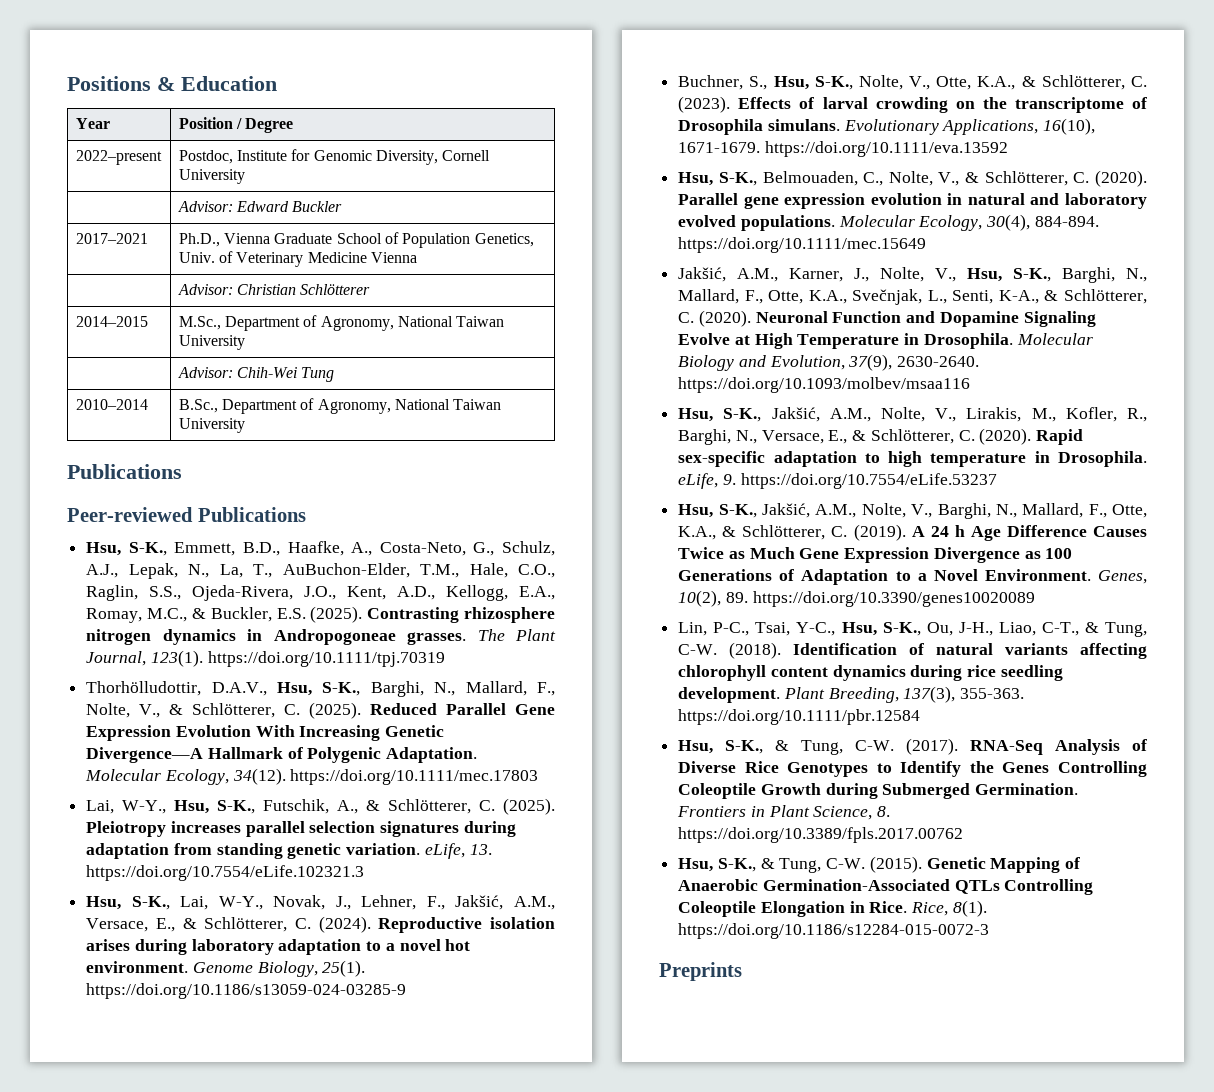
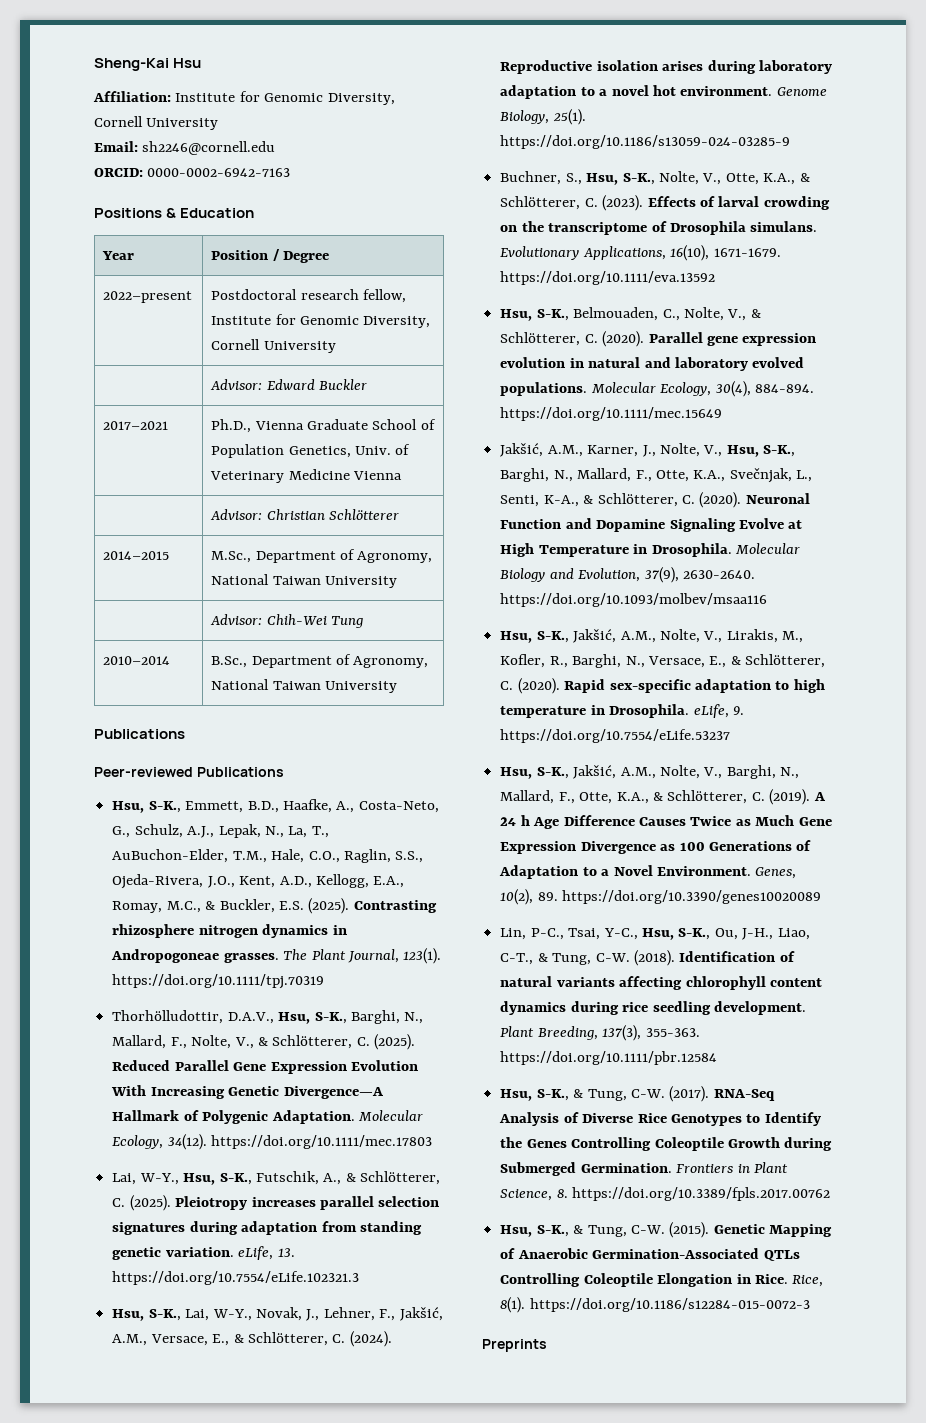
(67, 83) none -> [94,58,202,71] [93,91,395,105] [94,116,219,130] [94,141,276,155] [94,168,291,177] Sheng-Kai Hsu // Affiliation: Institute for Genomic Diversity, Cornell University // Email: sh2246@cornell.edu // ORCID: 0000-0002-6942-7163 //
[178,150,233,164] Postdoc, -> [211,289,406,303] Postdoctoral research fellow,

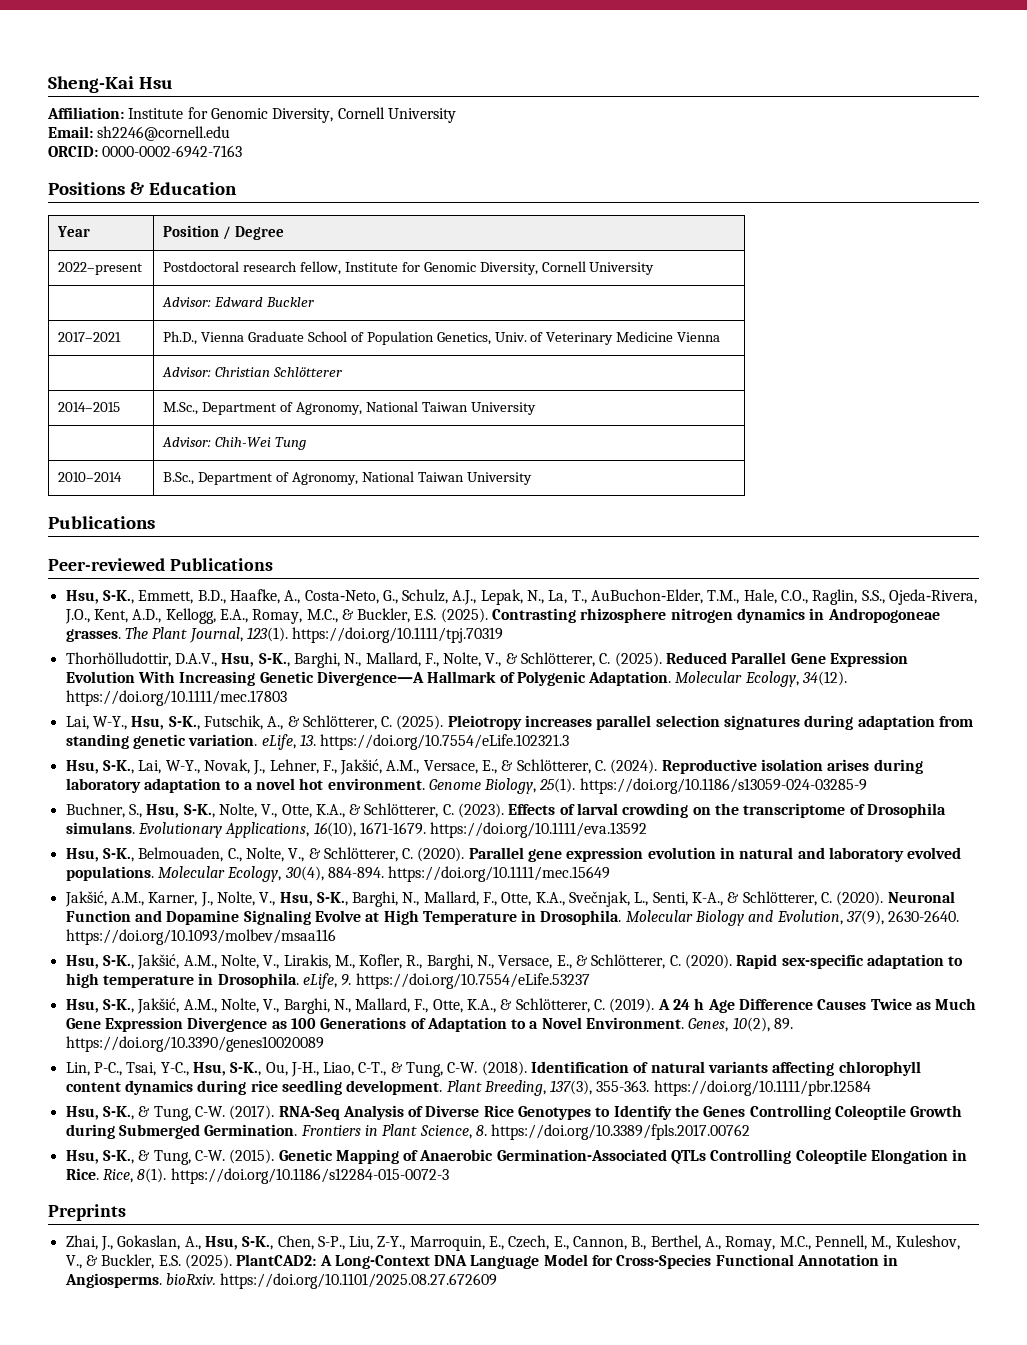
(547, 1345) none -> [65,1235,960,1251] [65,1254,899,1269] [64,1273,498,1289] // Zhai, J., Gokaslan, A., Hsu, S-K., Chen, S-P., Liu, Z-Y., Marroquin, E., Czech, E., Cannon, B., Berthel, A., Romay, M.C., Pennell, M., Kuleshov, V., & Buckler, E.S. (2025). PlantCAD2: A Long-Context DNA Language Model for Cross-Species Functional Annotation in Angiosperms. bioRxiv. https://doi.org/10.1101/2025.08.27.672609

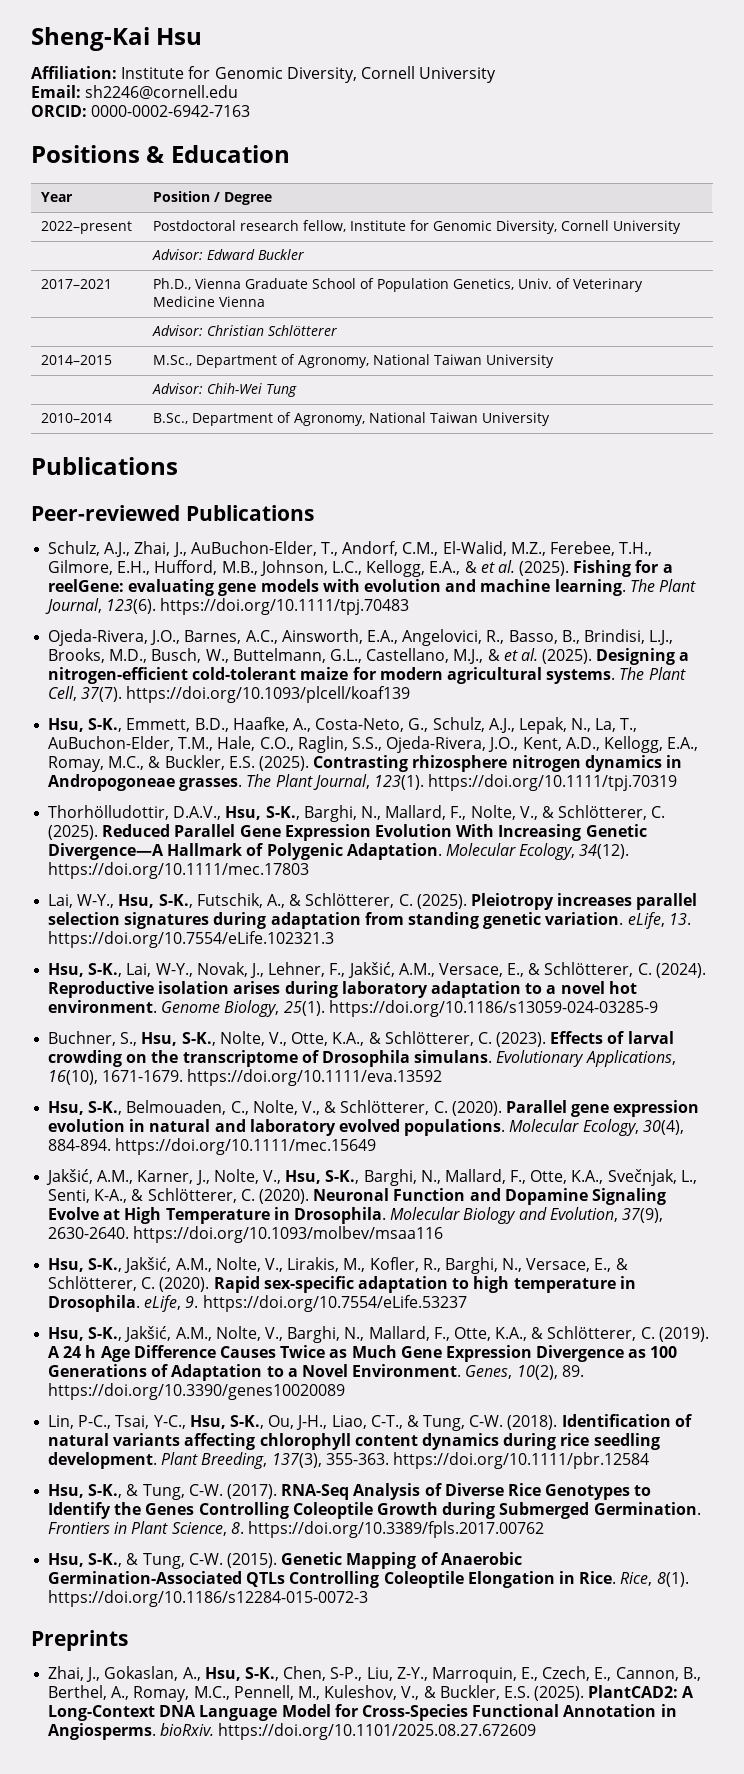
(273, 564) none -> [48,541,653,557] [48,560,673,577] [48,579,696,596] [45,598,410,615] [48,629,674,646] [48,648,690,665] [48,667,686,684] [48,686,411,703] // Schulz, A.J., Zhai, J., AuBuchon‐Elder, T., Andorf, C.M., El‐Walid, M.Z., Ferebee, T.H., Gilmore, E.H., Hufford, M.B., Johnson, L.C., Kellogg, E.A., & et al. (2025). Fishing for a reelGene: evaluating gene models with evolution and machine learning. The Plant Journal, 123(6). https://doi.org/10.1111/tpj.70483 // Ojeda-Rivera, J.O., Barnes, A.C., Ainsworth, E.A., Angelovici, R., Basso, B., Brindisi, L.J., Brooks, M.D., Busch, W., Buttelmann, G.L., Castellano, M.J., & et al. (2025). Designing a nitrogen-efficient cold-tolerant maize for modern agricultural systems. The Plant Cell, 37(7). https://doi.org/10.1093/plcell/koaf139

